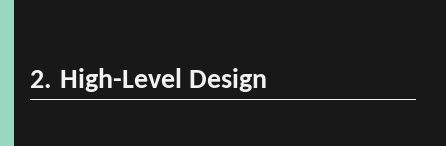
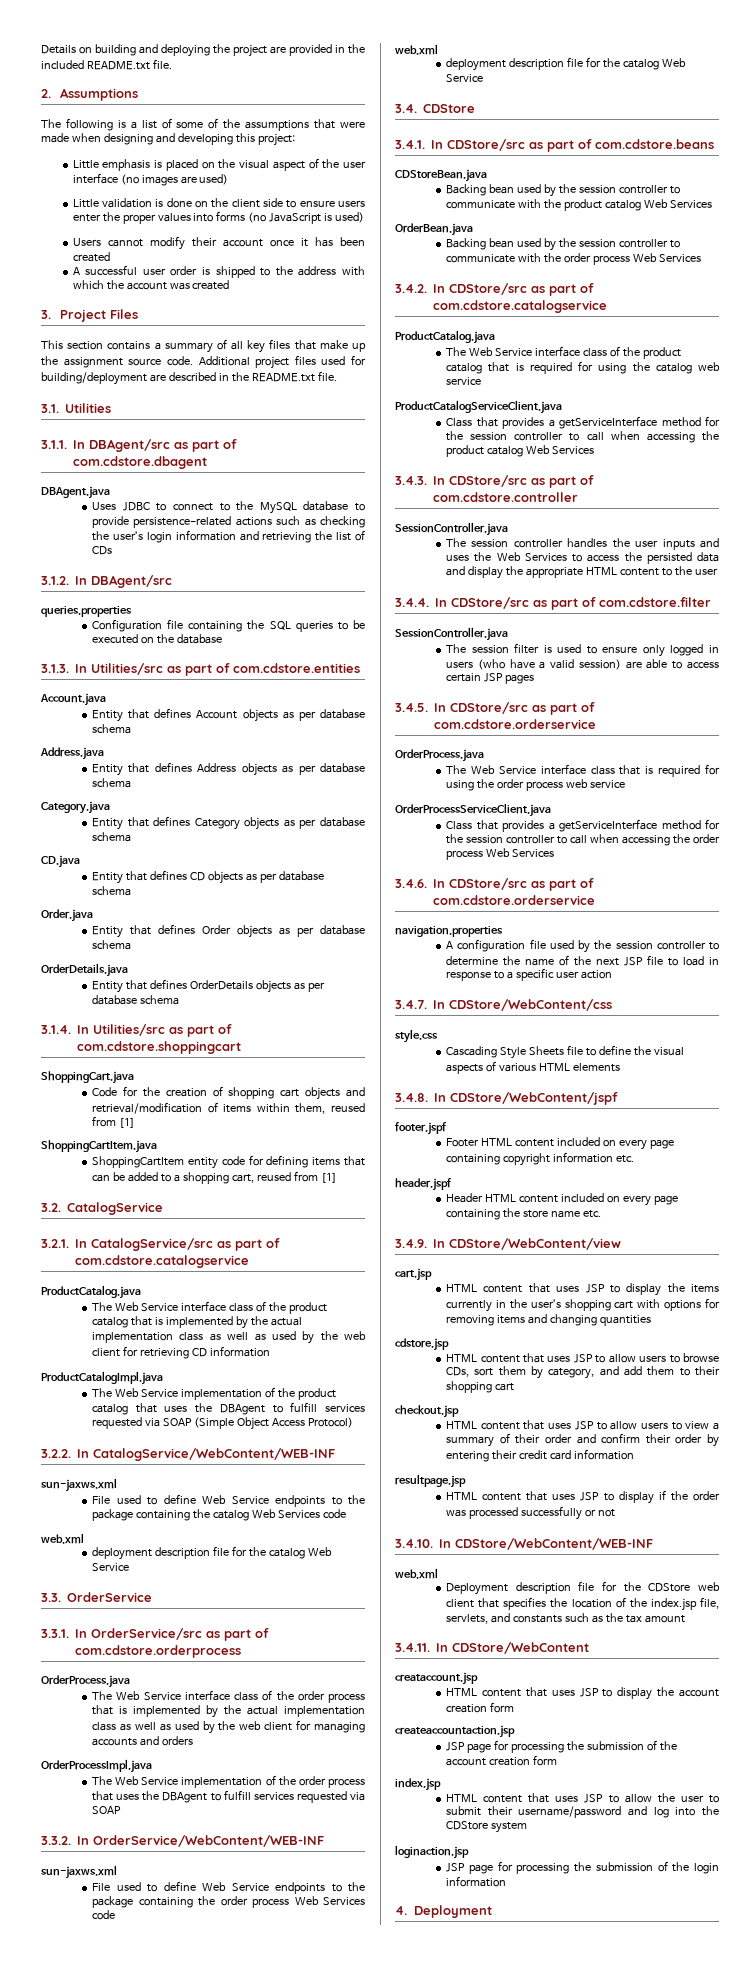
[30,68,268,92] 2. High-Level Design -> [41,44,365,57] [41,59,172,70] [41,88,139,101] [41,118,365,131] [41,133,295,146] [72,158,366,171] [72,173,229,186] [72,198,366,208] [72,211,365,224] [72,236,366,250] [72,252,110,262] [72,265,365,278] [72,280,230,290] [41,309,139,322] [41,339,367,353] [41,355,366,369] [41,371,337,385] [41,403,111,413] [41,439,237,452] [72,456,207,469] [41,486,110,499] [92,501,365,514] [92,516,365,528] [92,530,366,543] [92,546,113,555] [41,575,172,588] [41,606,132,617] [92,619,365,632] [92,634,222,644] [41,663,360,676] [40,693,106,706] [92,708,365,722] [92,724,132,734] [40,747,104,760] [92,762,365,776] [92,778,132,788] [41,801,110,814] [92,816,365,830] [92,832,132,842] [41,855,80,868] [92,870,324,884] [92,886,132,896] [41,909,93,922] [92,924,365,938] [92,940,132,950] [41,963,128,977] [92,979,325,993] [92,995,180,1005] [41,1024,232,1037] [76,1041,241,1054] [41,1071,134,1084] [92,1086,366,1100] [92,1102,365,1114] [92,1116,136,1128] [41,1140,157,1153] [92,1155,366,1169] [92,1171,337,1184] [41,1202,163,1215] [41,1238,280,1251] [74,1255,249,1268] [41,1285,141,1299] [92,1301,327,1314] [92,1316,302,1329] [92,1331,367,1344] [92,1346,270,1359] [41,1371,163,1385] [92,1387,336,1400] [92,1402,365,1415] [92,1417,353,1430] [41,1448,335,1461] [41,1478,117,1492] [92,1494,366,1507] [92,1509,346,1521] [41,1533,84,1544] [92,1546,332,1560] [92,1563,130,1572] [41,1592,152,1602] [41,1628,269,1641] [74,1645,241,1658] [41,1675,130,1688] [92,1690,366,1703] [92,1705,365,1718] [92,1720,365,1734] [92,1736,194,1746] [41,1759,152,1773] [92,1775,365,1788] [92,1790,366,1803] [92,1806,122,1815] [41,1835,324,1847] [41,1865,117,1879] [92,1881,366,1894] [92,1896,365,1908] [92,1910,116,1920] [395,44,438,55] [446,57,686,71] [446,74,484,83] [395,104,475,113] [395,139,714,152] [395,169,487,182] [446,184,680,197] [446,199,712,211] [395,223,473,236] [446,238,680,251] [446,253,701,265] [395,283,594,296] [432,300,607,313] [395,330,495,344] [446,346,681,359] [446,361,720,374] [446,377,482,385] [395,400,562,414] [446,416,720,429] [446,431,719,443] [446,445,594,457] [395,475,594,488] [432,492,578,502] [395,522,508,536] [446,538,719,550] [446,552,719,564] [446,566,718,579] [395,597,711,610] [395,627,508,641] [446,643,719,657] [446,659,719,670] [446,673,535,684] [395,702,595,715] [433,719,596,729] [395,749,484,762] [446,764,720,777] [446,779,625,791] [395,803,551,817] [446,819,720,832] [446,834,720,846] [446,848,555,860] [395,878,594,891] [432,895,595,905] [395,926,503,937] [446,939,719,953] [446,955,719,966] [446,968,612,981] [395,999,612,1011] [395,1029,438,1043] [446,1045,684,1059] [446,1061,620,1074] [395,1092,618,1105] [395,1122,447,1135] [446,1137,674,1150] [446,1152,634,1166] [395,1178,452,1191] [446,1193,678,1206] [446,1208,601,1220] [395,1238,621,1250] [395,1268,432,1281] [446,1283,719,1296] [446,1298,720,1312] [446,1314,651,1326] [395,1338,449,1351] [446,1353,719,1363] [446,1366,720,1379] [446,1381,515,1393] [395,1405,459,1418] [446,1420,719,1430] [446,1433,719,1447] [446,1449,634,1462] [395,1474,466,1488] [446,1490,720,1504] [446,1506,615,1520] [395,1538,653,1550] [395,1568,438,1579] [446,1581,720,1595] [446,1597,719,1611] [446,1613,685,1624] [395,1642,589,1654] [395,1672,478,1685] [446,1687,719,1700] [446,1702,515,1713] [395,1725,515,1738] [446,1740,677,1753] [446,1755,558,1766] [395,1778,441,1791] [446,1793,719,1803] [446,1806,719,1818] [446,1821,528,1833] [395,1845,469,1859] [446,1861,719,1874] [446,1876,507,1887] [395,1905,493,1918] Details on building and deploying the project are provided in the included README.txt file. // 2. Assumptions // The following is a list of some of the assumptions that were made when designing and developing this project: // Little emphasis is placed on the visual aspect of the user interface (no images are used) // Little validation is done on the client side to ensure users enter the proper values into forms (no JavaScript is used) // Users cannot modify their account once it has been created // A successful user order is shipped to the address with which the account was created // 3. Project Files // This section contains a summary of all key files that make up the assignment source code. Additional project files used for building/deployment are described in the README.txt file. // 3.1. Utilities // 3.1.1. In DBAgent/src as part of com.cdstore.dbagent // DBAgent.java // Uses JDBC to connect to the MySQL database to provide persistence-related actions such as checking the user’s login information and retrieving the list of CDs // 3.1.2. In DBAgent/src // queries.properties // Configuration file containing the SQL queries to be executed on the database // 3.1.3. In Utilities/src as part of com.cdstore.entities // Account.java // Entity that defines Account objects as per database schema // Address.java // Entity that defines Address objects as per database schema // Category.java // Entity that defines Category objects as per database schema // CD.java // Entity that defines CD objects as per database schema // Order.java // Entity that defines Order objects as per database schema // OrderDetails.java // Entity that defines OrderDetails objects as per database schema // 3.1.4. In Utilities/src as part of com.cdstore.shoppingcart // ShoppingCart.java // Code for the creation of shopping cart objects and retrieval/modification of items within them, reused from [1] // ShoppingCartItem.java // ShoppingCartItem entity code for defining items that can be added to a shopping cart, reused from [1] // 3.2. CatalogService // 3.2.1. In CatalogService/src as part of com.cdstore.catalogservice // ProductCatalog.java // The Web Service interface class of the product catalog that is implemented by the actual implementation class as well as used by the web client for retrieving CD information // ProductCatalogImpl.java // The Web Service implementation of the product catalog that uses the DBAgent to fulfill services requested via SOAP (Simple Object Access Protocol) // 3.2.2. In CatalogService/WebContent/WEB-INF // sun-jaxws.xml // File used to define Web Service endpoints to the package containing the catalog Web Services code // web.xml // deployment description file for the catalog Web Service // 3.3. OrderService // 3.3.1. In OrderService/src as part of com.cdstore.orderprocess // OrderProcess.java // The Web Service interface class of the order process that is implemented by the actual implementation class as well as used by the web client for managing accounts and orders // OrderProcessImpl.java // The Web Service implementation of the order process that uses the DBAgent to fulfill services requested via SOAP // 3.3.2. In OrderService/WebContent/WEB-INF // sun-jaxws.xml // File used to define Web Service endpoints to the package containing the order process Web Services code // web.xml // deployment description file for the catalog Web Service // 3.4. CDStore // 3.4.1. In CDStore/src as part of com.cdstore.beans // CDStoreBean.java // Backing bean used by the session controller to communicate with the product catalog Web Services // OrderBean.java // Backing bean used by the session controller to communicate with the order process Web Services // 3.4.2. In CDStore/src as part of com.cdstore.catalogservice // ProductCatalog.java // The Web Service interface class of the product catalog that is required for using the catalog web service // ProductCatalogServiceClient.java // Class that provides a getServiceInterface method for the session controller to call when accessing the product catalog Web Services // 3.4.3. In CDStore/src as part of com.cdstore.controller // SessionController.java // The session controller handles the user inputs and uses the Web Services to access the persisted data and display the appropriate HTML content to the user // 3.4.4. In CDStore/src as part of com.cdstore.filter // SessionController.java // The session filter is used to ensure only logged in users (who have a valid session) are able to access certain JSP pages // 3.4.5. In CDStore/src as part of com.cdstore.orderservice // OrderProcess.java // The Web Service interface class that is required for using the order process web service // OrderProcessServiceClient.java // Class that provides a getServiceInterface method for the session controller to call when accessing the order process Web Services // 3.4.6. In CDStore/src as part of com.cdstore.orderservice // navigation.properties // A configuration file used by the session controller to determine the name of the next JSP file to load in response to a specific user action // 3.4.7. In CDStore/WebContent/css // style.css // Cascading Style Sheets file to define the visual aspects of various HTML elements // 3.4.8. In CDStore/WebContent/jspf // footer.jspf // Footer HTML content included on every page containing copyright information etc. // header.jspf // Header HTML content included on every page containing the store name etc. // 3.4.9. In CDStore/WebContent/view // cart.jsp // HTML content that uses JSP to display the items currently in the user’s shopping cart with options for removing items and changing quantities // cdstore.jsp // HTML content that uses JSP to allow users to browse CDs, sort them by category, and add them to their shopping cart // checkout.jsp // HTML content that uses JSP to allow users to view a summary of their order and confirm their order by entering their credit card information // resultpage.jsp // HTML content that uses JSP to display if the order was processed successfully or not // 3.4.10. In CDStore/WebContent/WEB-INF // web.xml // Deployment description file for the CDStore web client that specifies the location of the index.jsp file, servlets, and constants such as the tax amount // 3.4.11. In CDStore/WebContent // creataccount.jsp // HTML content that uses JSP to display the account creation form // createaccountaction.jsp // JSP page for processing the submission of the account creation form // index.jsp // HTML content that uses JSP to allow the user to submit their username/password and log into the CDStore system // loginaction.jsp // JSP page for processing the submission of the login information // 4. Deployment

